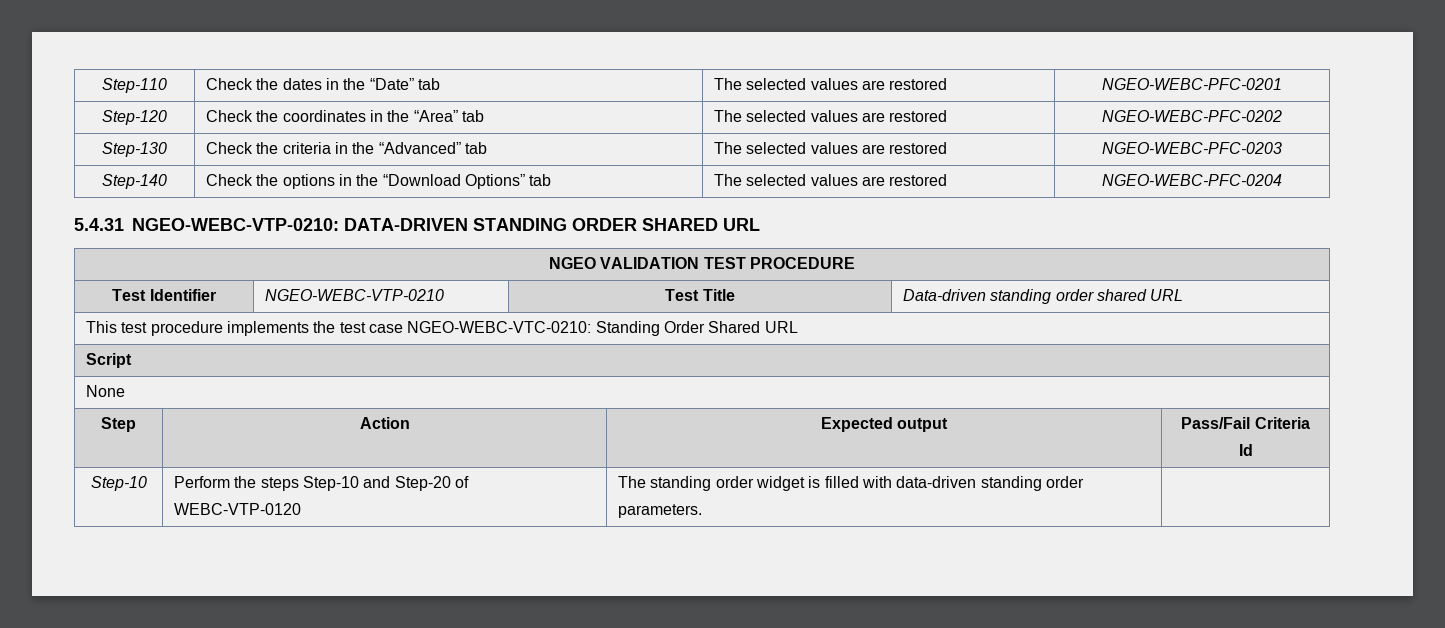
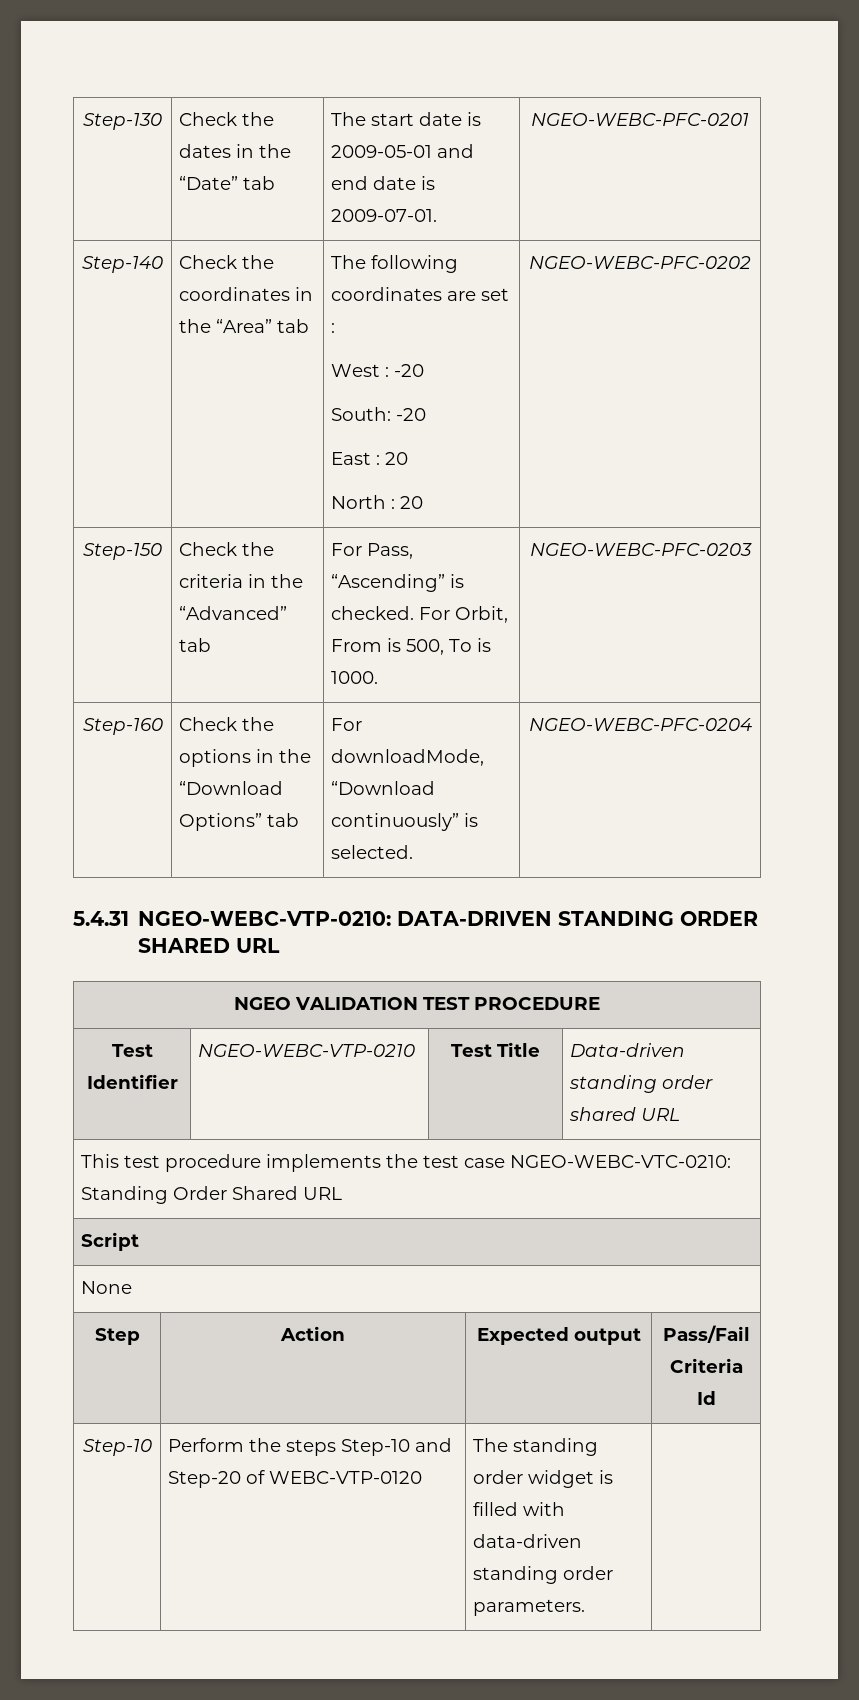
[102,78,167,93] Step-110 -> [83,113,162,130] Step-130
[746,78,948,90] selected values are restored -> [371,112,482,126] [331,144,475,158] [331,176,436,190] [331,209,438,222] start date is 2009-05-01 and end date is 2009-07-01.
[102,110,167,125] Step-120 -> [82,256,163,273] Step-140
[746,110,948,122] selected values are restored -> [371,255,459,273] [331,287,510,301] [331,323,336,333] [331,364,425,377] [331,407,427,421] [331,452,409,465] [331,495,424,509] following coordinates are set : // West : -20 // South: -20 // East : 20 // North : 20
[102,142,167,157] Step-130 -> [83,543,162,560] Step-150
[714,142,948,154] The selected values are restored -> [331,543,414,559] [331,574,465,592] [331,606,509,623] [331,638,492,655] [331,671,379,684] For Pass, “Ascending” is checked. For Orbit, From is 500, To is 1000.
[102,174,167,189] Step-140 -> [82,718,163,735] Step-160
[714,174,948,186] The selected values are restored -> [331,718,363,731] [331,749,485,766] [331,781,436,795] [331,813,479,831] [331,845,414,859] For downloadMode, “Download continuously” is selected.

